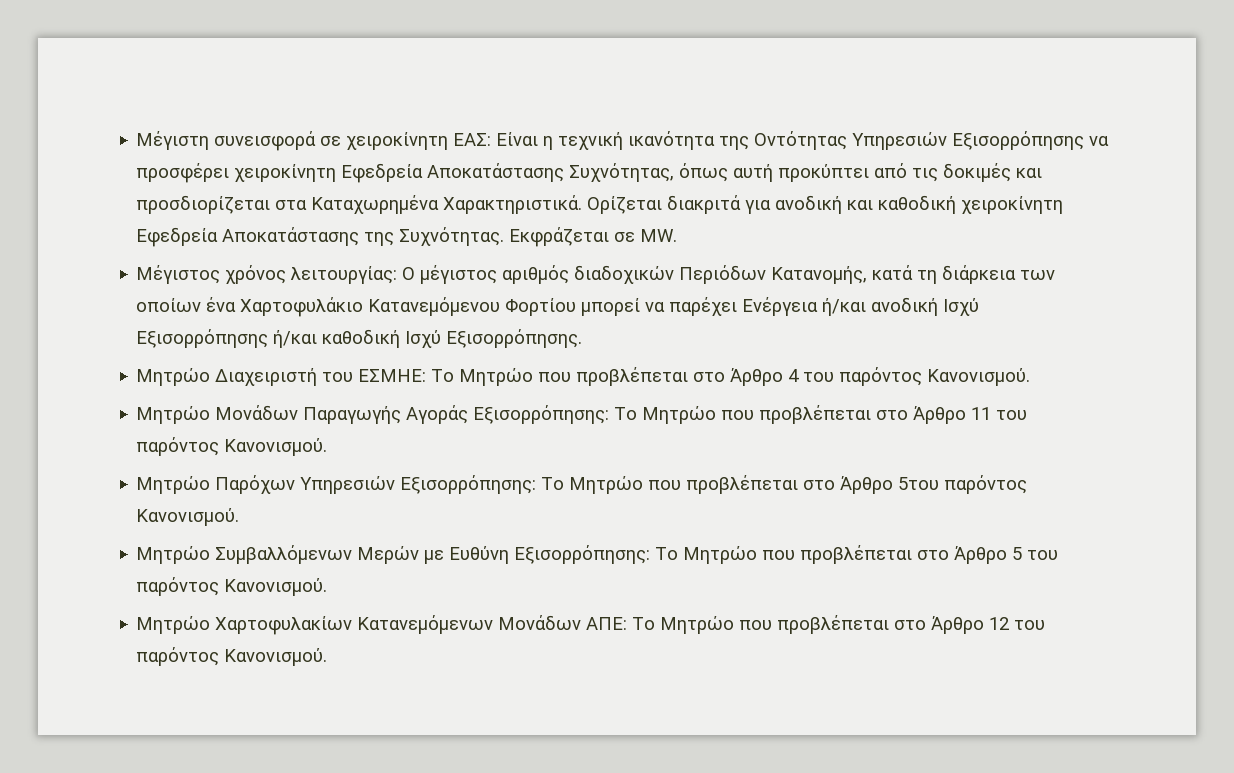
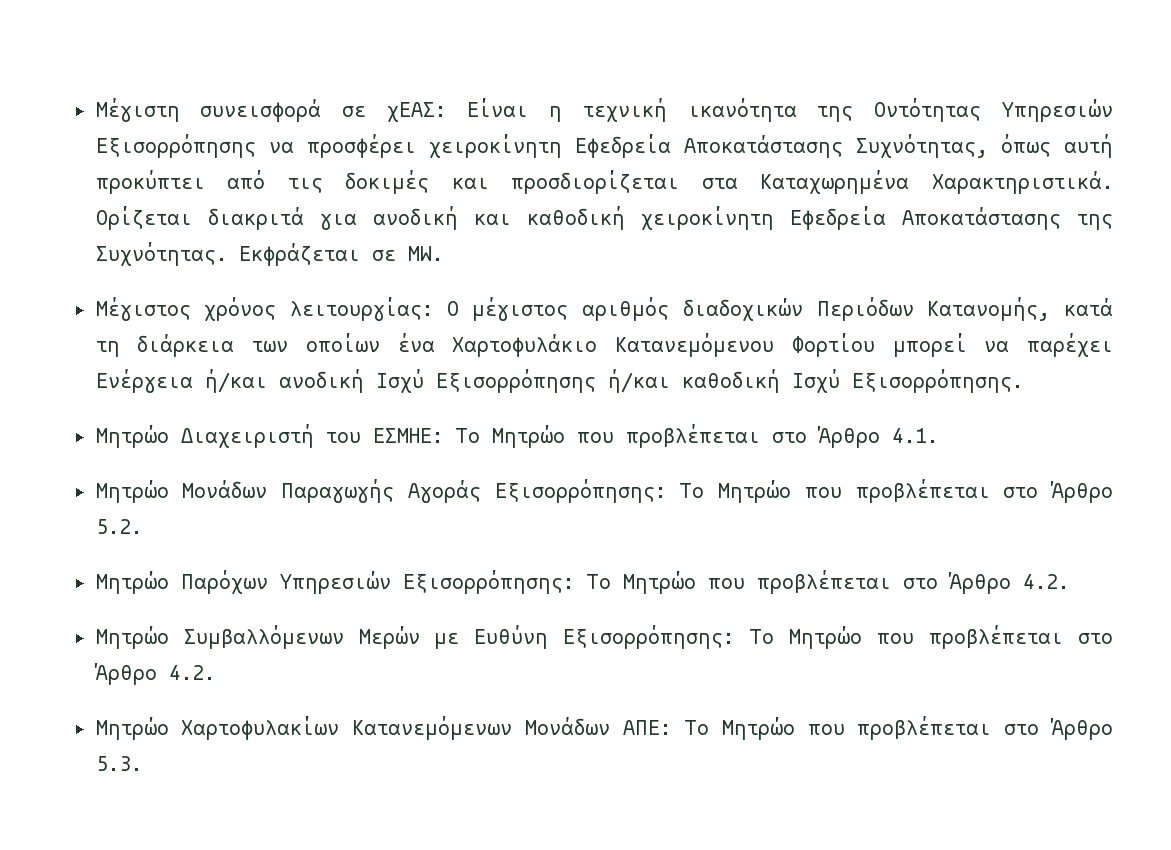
[346,132,492,150] χειροκίνητη ΕΑΣ: -> [387,102,447,123] χΕΑΣ:
[788,367,1031,386] 4 του παρόντος Κανονισμού. -> [891,428,938,443] 4.1.
[971,407,1028,420] [136,437,328,456] 11 του παρόντος Κανονισμού. -> [95,519,142,534] 5.2.
[898,475,1028,494] [136,508,240,526] 5του παρόντος Κανονισμού. -> [1022,574,1069,589] 4.2.
[1012,547,1059,560] [136,577,328,596] 5 του παρόντος Κανονισμού. -> [168,665,215,680] 4.2.
[989,617,1046,630] [136,647,328,666] 12 του παρόντος Κανονισμού. -> [95,756,142,771] 5.3.

